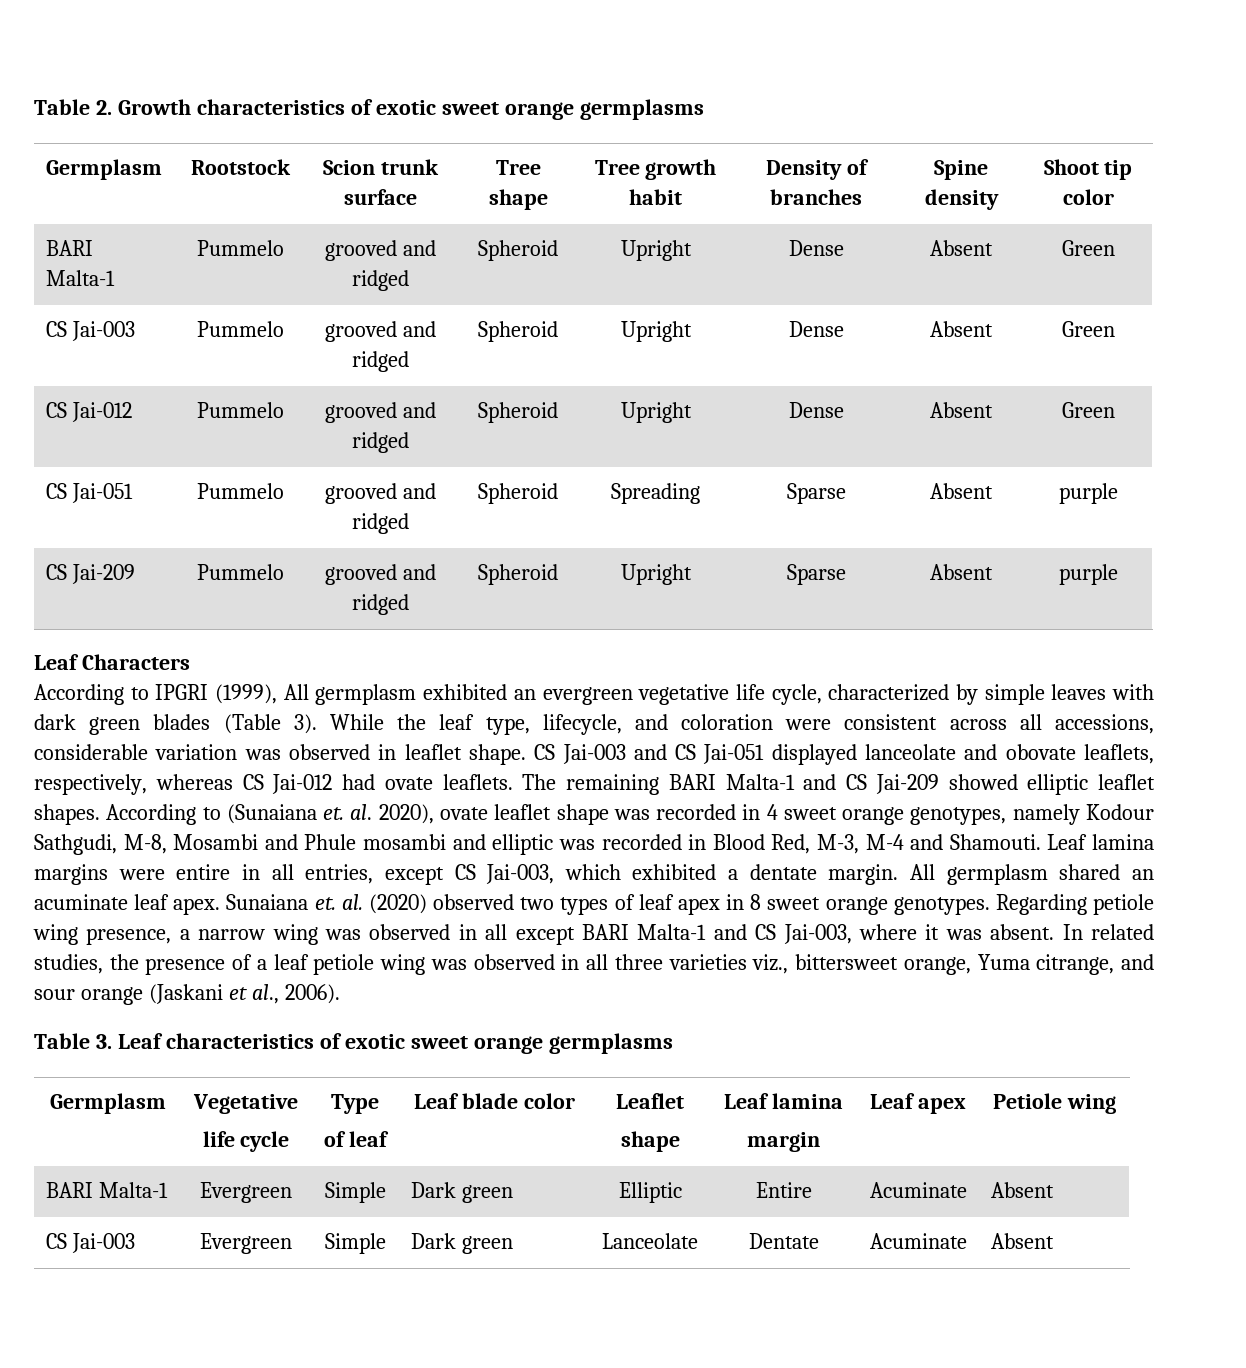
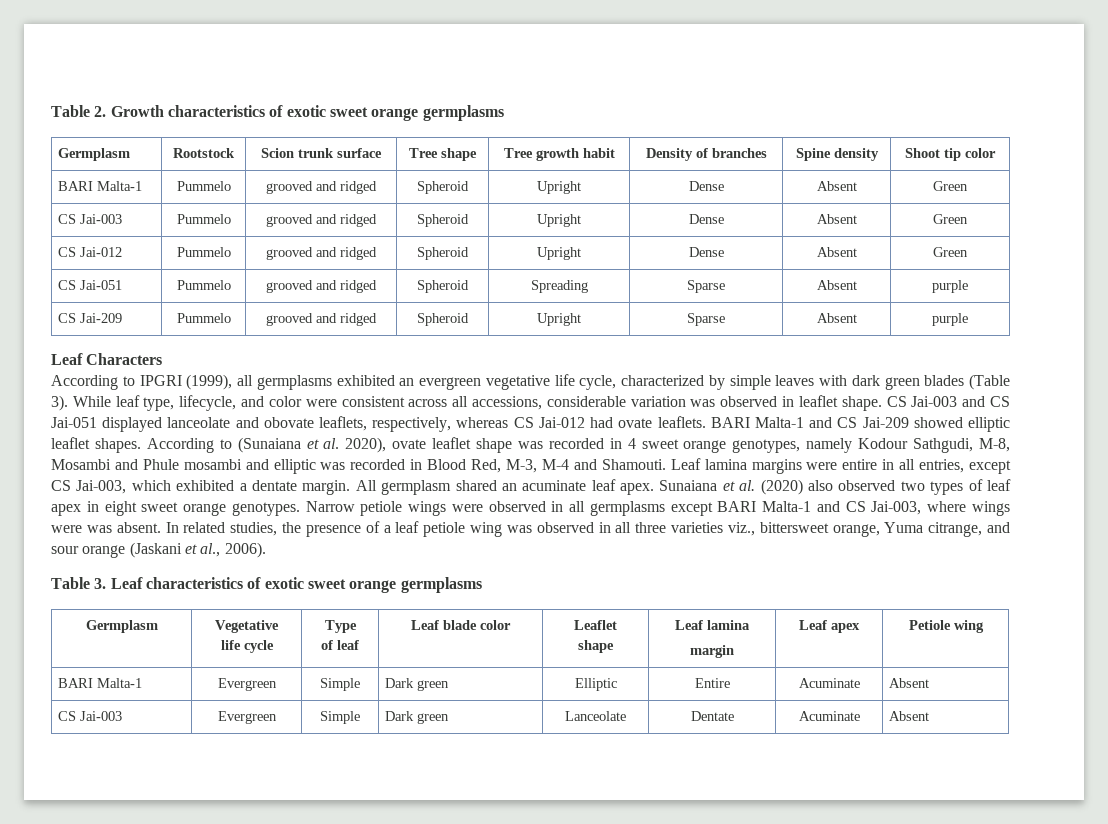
[283,684,417,705] All germplasm -> [237,375,332,390] all germplasms
[397,714,427,730] the -> (111, 401) none
[681,714,774,730] coloration -> [268,396,302,407] color
[522,774,659,795] The remaining -> (706, 422) none
[323,807,345,820] et. -> [306,439,319,449] et
[314,897,336,910] et. -> [722,481,735,491] et
(427, 904) none -> [808,480,834,491] also
[750,894,762,910] 8 -> [104,501,137,516] eight
[995,894,1154,915] [33,924,508,945] Regarding petiole wing presence, a narrow wing was observed in all -> [305,501,665,516] Narrow petiole wings were observed in all germplasms
[925,924,940,940] it -> [972,501,1011,516] [51,525,82,533] wings were

